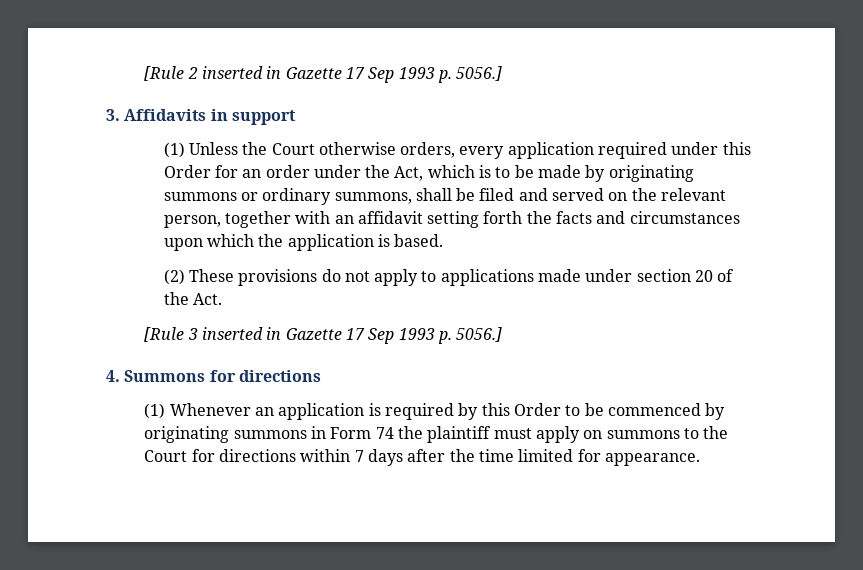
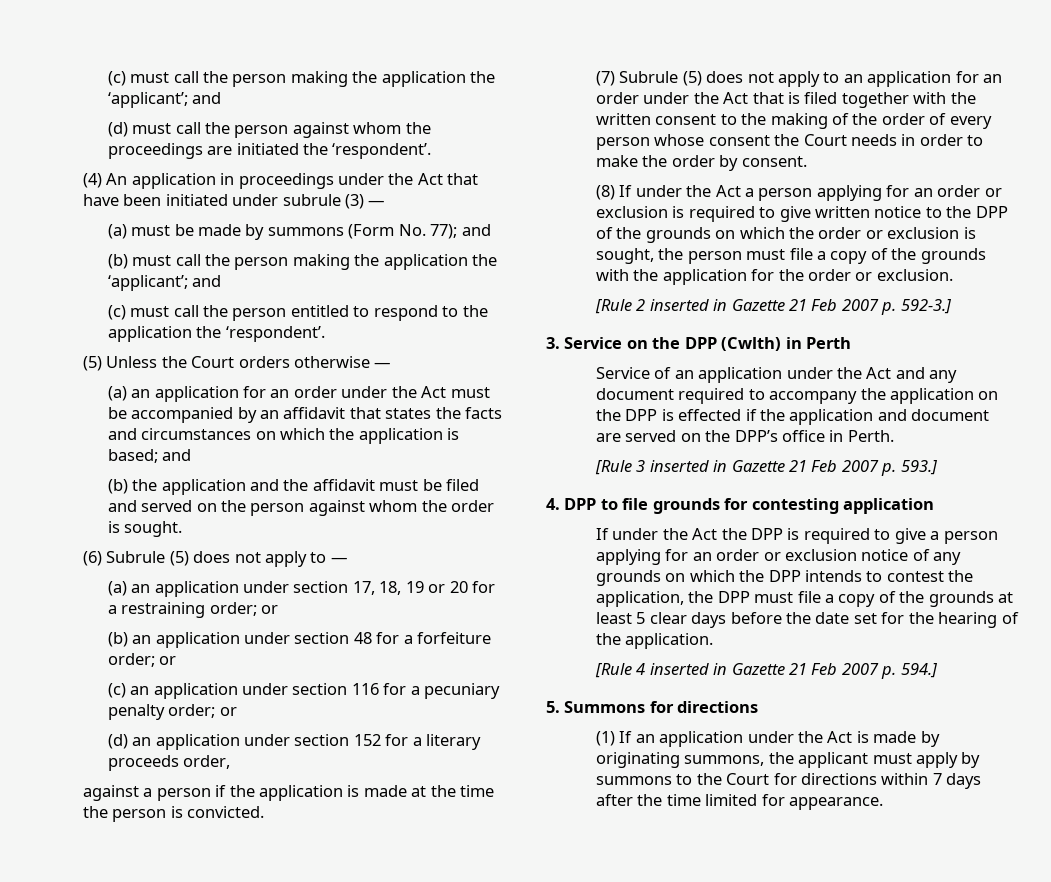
[144,66,503,83] [106,109,296,125] [163,142,751,159] [163,165,694,182] [163,188,452,205] [Rule 2 inserted in Gazette 17 Sep 1993 p. 5056.] // 3. Affidavits in support // (1) Unless the Court otherwise orders, every application required under this Order for an order under the Act, which is to be made by originating summons or ordinary summons, shall -> [107,71,496,87] [107,92,222,108] [107,122,431,138] [107,143,432,159] [82,173,479,189] [82,194,386,209] [107,224,491,240] [107,254,498,270] [107,275,222,291] [107,305,488,321] [107,326,325,342] [82,356,392,371] [107,386,490,402] [107,407,503,423] [107,428,460,444] [107,449,192,463] [107,479,419,495] (c) must call the person making the application the ‘applicant’; and // (d) must call the person against whom the proceedings are initiated the ‘respondent’. // (4) An application in proceedings under the Act that have been initiated under subrule (3) — // (a) must be made by summons (Form No. 77); and // (b) must call the person making the application the ‘applicant’; and // (c) must call the person entitled to respond to the application the ‘respondent’. // (5) Unless the Court orders otherwise — // (a) an application for an order under the Act must be accompanied by an affidavit that states the facts and circumstances on which the application is based; and // (b) the application and the affidavit must
[661,188,727,201] [163,211,740,228] [163,234,444,251] [163,269,735,286] [163,292,222,305] relevant person, together with an affidavit setting forth the facts and circumstances upon which the application is based. // (2) These provisions do not apply to applications made under section 20 of the Act. -> [250,500,495,516] [107,521,183,537] [82,551,348,567] [107,581,496,597] [107,602,278,618] [107,632,492,648] [107,653,177,667] [107,683,501,699] [107,704,237,720] [107,734,482,750] [107,755,231,771] [82,785,495,801] [82,806,265,822] [595,71,1003,87] [595,92,976,108] [595,113,992,129] [595,134,984,150] [595,155,807,171] [595,185,1002,201] [595,206,1008,222] [595,227,976,243] [595,248,986,264] [595,269,953,285] [594,299,952,315] [546,337,852,351] [595,367,958,383] [595,388,999,404] [595,409,990,425] [595,430,894,442] person against whom the order is sought. // (6) Subrule (5) does not apply to — // (a) an application under section 17, 18, 19 or 20 for a restraining order; or // (b) an application under section 48 for a forfeiture order; or // (c) an application under section 116 for a pecuniary penalty order; or // (d) an application under section 152 for a literary proceeds order, // against a person if the application is made at the time the person is convicted. // (7) Subrule (5) does not apply to an application for an order under the Act that is filed together with the written consent to the making of the order of every person whose consent the Court needs in order to make the order by consent. // (8) If under the Act a person applying for an order or exclusion is required to give written notice to the DPP of the grounds on which the order or exclusion is sought, the person must file a copy of the grounds with the application for the order or exclusion. // [Rule 2 inserted in Gazette 21 Feb 2007 p. 592-3.] // 3. Service on the DPP (Cwlth) in Perth // Service of an application under the Act and any document required to accompany the application on the DPP is effected if the application and document are served on the DPP’s office in Perth.
[345,327,503,344] [106,370,120,382] 17 Sep 1993 p. 5056.] // 4. -> [789,460,938,476] [546,498,935,514] [595,528,998,544] [595,549,962,565] [595,570,974,586] [595,591,1014,607] [595,612,1019,628] [595,633,714,649] [594,663,938,679] [546,701,560,713] 21 Feb 2007 p. 593.] // 4. DPP to file grounds for contesting application // If under the Act the DPP is required to give a person applying for an order or exclusion notice of any grounds on which the DPP intends to contest the application, the DPP must file a copy of the grounds at least 5 clear days before the date set for the hearing of the application. // [Rule 4 inserted in Gazette 21 Feb 2007 p. 594.] // 5.
[169,403,726,420] [144,426,492,443] Whenever an application is required by this Order to be commenced by originating summons in Form 74 the plaintiff -> [619,731,940,747] [595,752,869,768] If an application under the Act is made by originating summons, the applicant
[583,430,603,439] on -> [961,752,981,768] by

